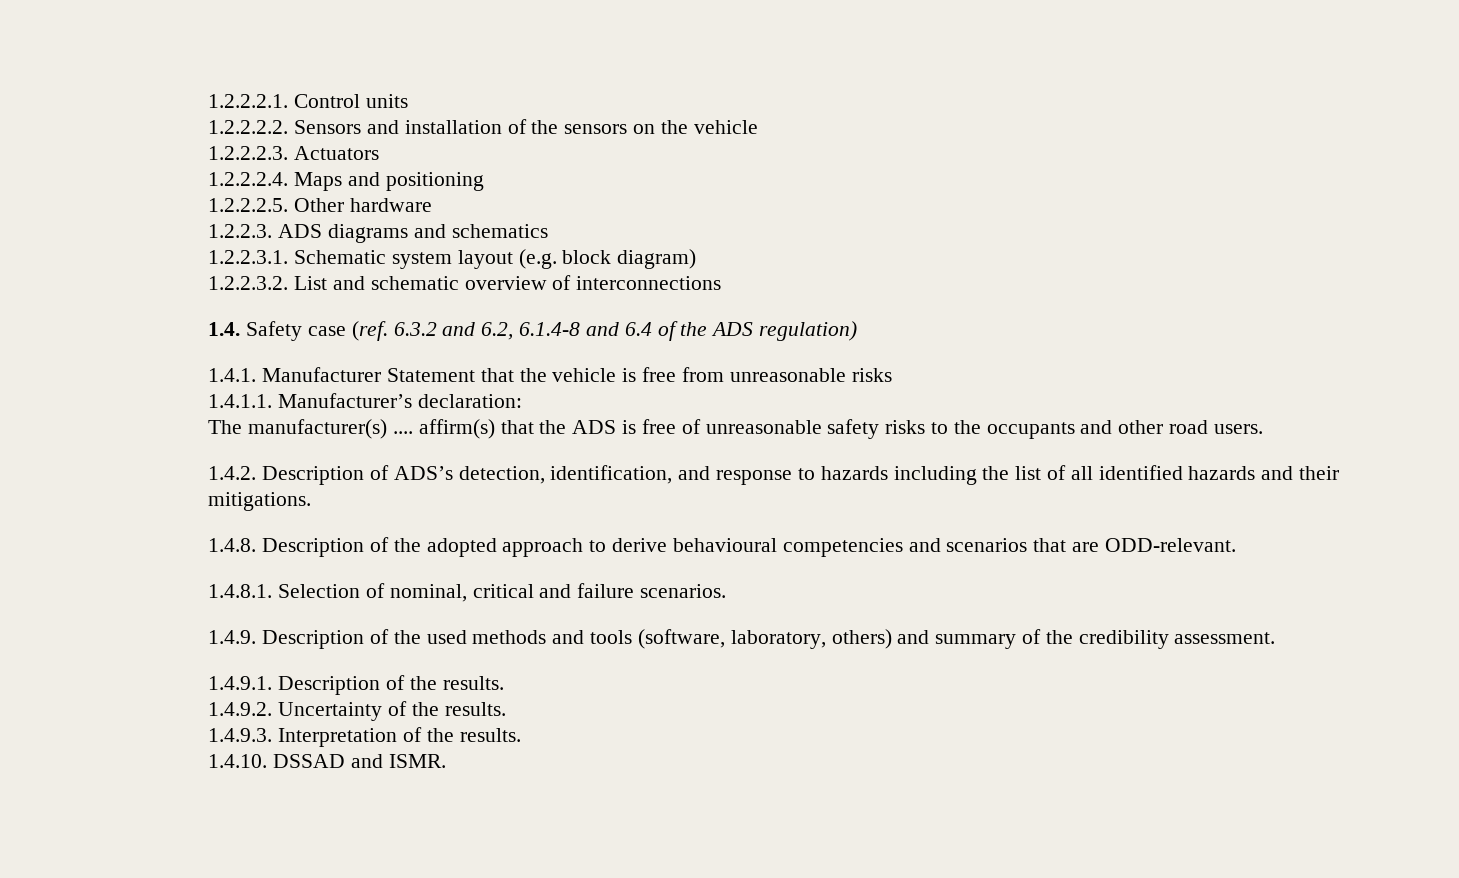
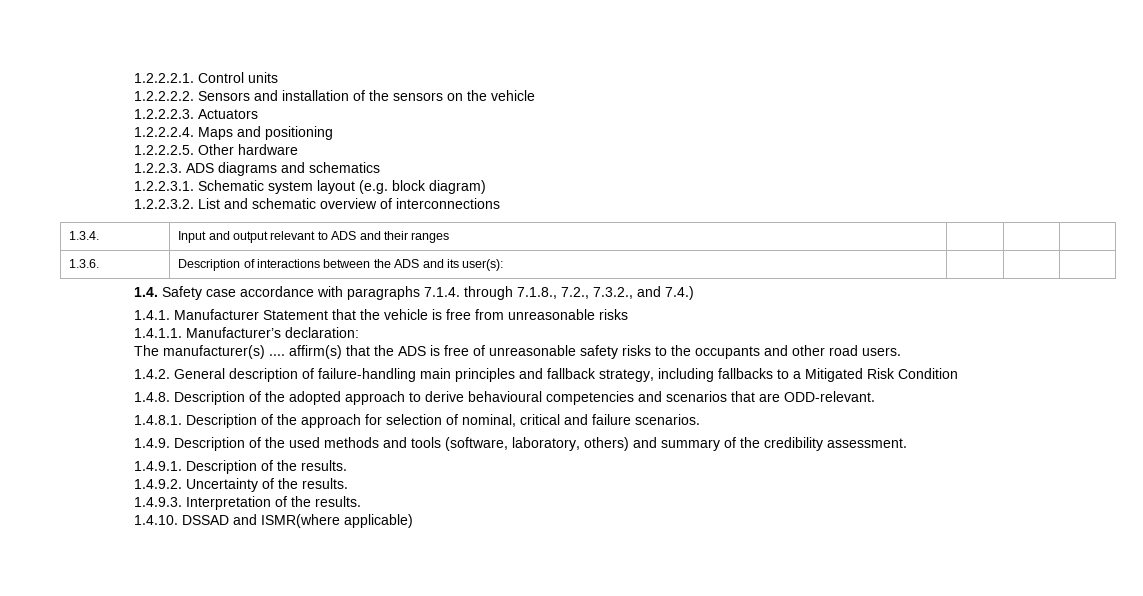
[208,321,857,341] // 1.4. Safety case (ref. 6.3.2 and 6.2, 6.1.4-8 and 6.4 of the ADS regulation) -> [69,231,100,240] [178,231,450,243] [69,259,100,268] [178,259,504,271] [134,286,695,300] // 1.3.4. | Input and output relevant to ADS and their ranges | | | // 1.3.6. | Description of interactions between the ADS and its user(s): | | | // 1.4. Safety case accordance with paragraphs 7.1.4. through 7.1.8., 7.2., 7.3.2., and 7.4.)
[262,465,1339,485] [208,492,312,511] Description of ADS’s detection, identification, and response to hazards including the list of all identified hazards and their mitigations. -> [174,368,959,382] General description of failure-handling main principles and fallback strategy, including fallbacks to a Mitigated Risk Condition
[278,584,361,598] Selection -> [186,414,443,428] Description of the approach for selection
[388,754,446,768] ISMR. -> [261,514,414,528] ISMR(where applicable)

